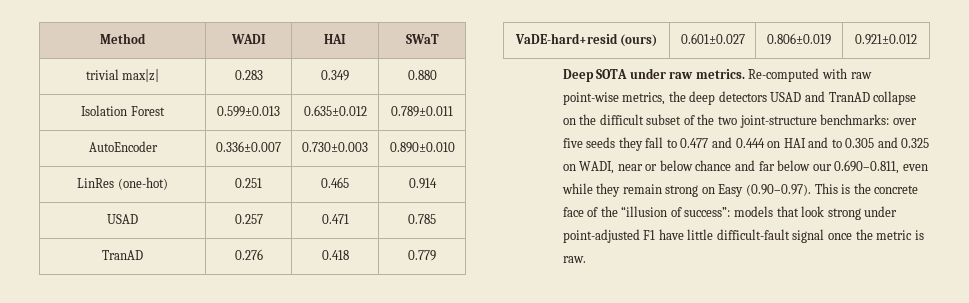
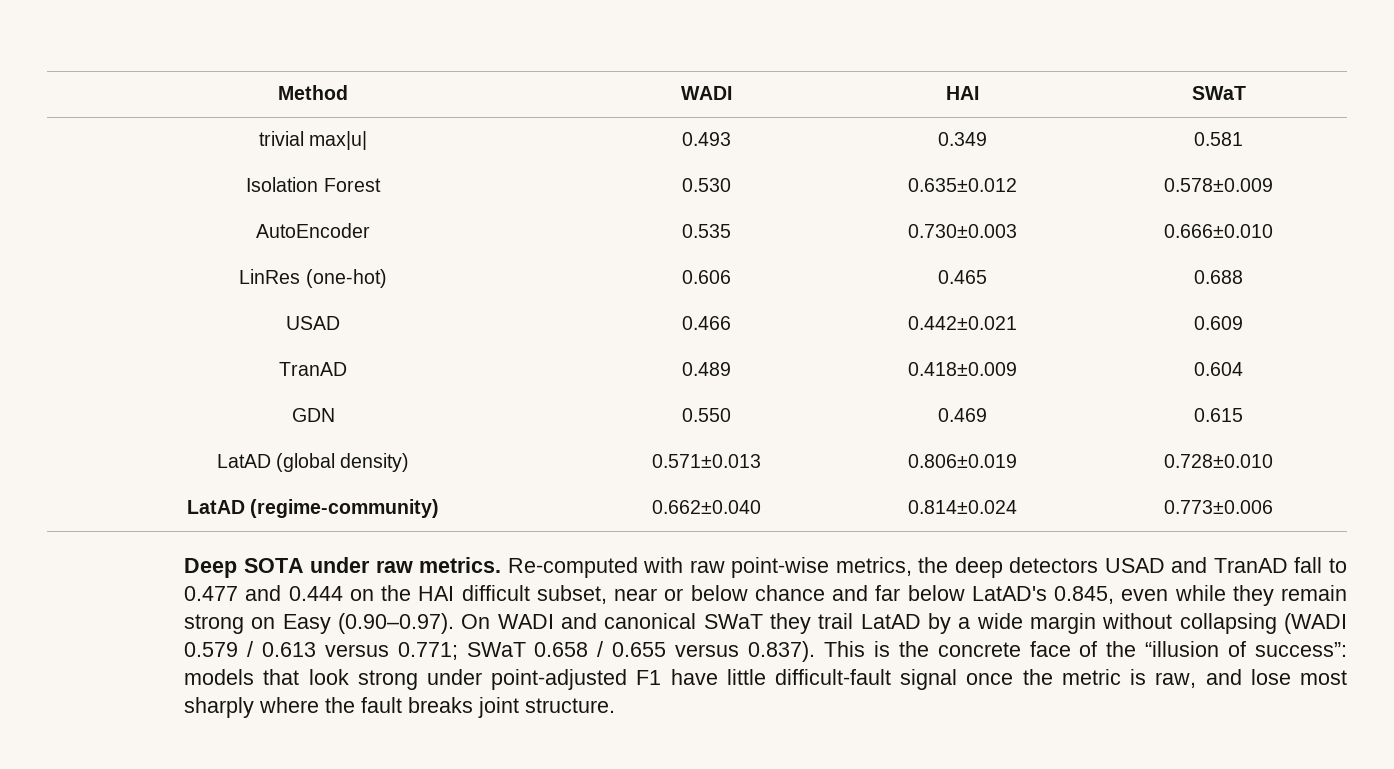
[122,69,160,82] [234,70,263,80] max|z| | 0.283 -> [309,131,368,150] [682,132,731,146] max|u| | 0.493
[407,70,437,80] 0.880 -> [1194,132,1243,146] 0.581
[216,106,280,117] 0.599±0.013 -> [682,178,731,192] 0.530
[391,106,453,117] 0.789±0.011 -> [1164,178,1273,192] 0.578±0.009
[215,141,281,152] 0.336±0.007 -> [682,224,731,238] 0.535
[389,142,455,153] 0.890±0.010 -> [1164,224,1273,238] 0.666±0.010
[234,178,262,188] 0.251 -> [682,270,731,284] 0.606
[408,178,437,189] 0.914 -> [1194,270,1243,284] 0.688
[234,214,263,224] [321,214,349,224] [408,214,436,224] [102,250,143,260] [234,249,263,260] [321,250,349,260] [408,250,436,261] [514,33,658,47] [680,33,745,44] [767,33,831,45] [855,34,917,45] 0.257 | 0.471 | 0.785 // TranAD | 0.276 | 0.418 | 0.779 // VaDE-hard+resid (ours) | 0.601±0.027 | 0.806±0.019 | 0.921±0.012 -> [682,316,731,330] [908,316,1017,330] [1194,316,1243,330] [279,362,347,376] [682,362,731,376] [908,362,1017,376] [1194,362,1243,376] [291,408,335,422] [682,408,731,422] [938,408,987,422] [1194,408,1243,422] [216,453,410,472] [652,454,761,468] [908,454,1017,468] [1164,454,1273,468] [186,499,440,518] [652,500,761,514] [908,500,1017,514] [1164,500,1273,514] 0.466 | 0.442±0.021 | 0.609 // TranAD | 0.489 | 0.418±0.009 | 0.604 // GDN | 0.550 | 0.469 | 0.615 // LatAD (global density) | 0.571±0.013 | 0.806±0.019 | 0.728±0.010 // LatAD (regime-community) | 0.662±0.040 | 0.814±0.024 | 0.773±0.006
[873,91,917,105] [562,114,917,128] [562,137,643,151] collapse on the difficult subset of the two joint-structure benchmarks: over five seeds they -> (1288, 565) none
[783,137,930,148] [562,161,615,174] HAI and to 0.305 and 0.325 on WADI, -> [381,585,607,604] the HAI difficult subset,
[812,160,900,174] our 0.690–0.811, -> [971,586,1115,604] LatAD's 0.845,
(811, 190) none -> [461,613,1347,634] [184,641,816,662] On WADI and canonical SWaT they trail LatAD by a wide margin without collapsing (WADI 0.579 / 0.613 versus 0.771; SWaT 0.658 / 0.655 versus 0.837).
[562,256,586,263] raw. -> [1155,669,1348,688] [184,697,616,718] raw, and lose most sharply where the fault breaks joint structure.

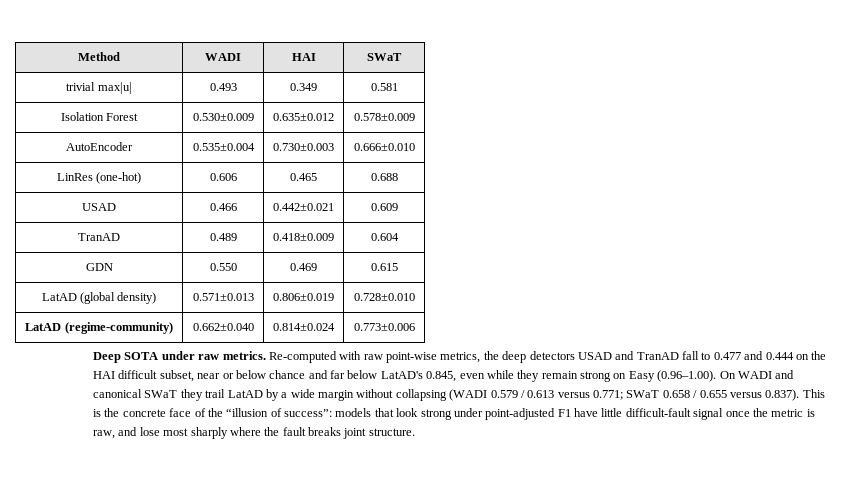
[682,178,731,192] 0.530 -> [192,113,254,121] 0.530±0.009
[682,224,731,238] 0.535 -> [192,143,255,151] 0.535±0.004
[338,613,455,634] (0.90–0.97). -> [657,370,717,382] (0.96–1.00).

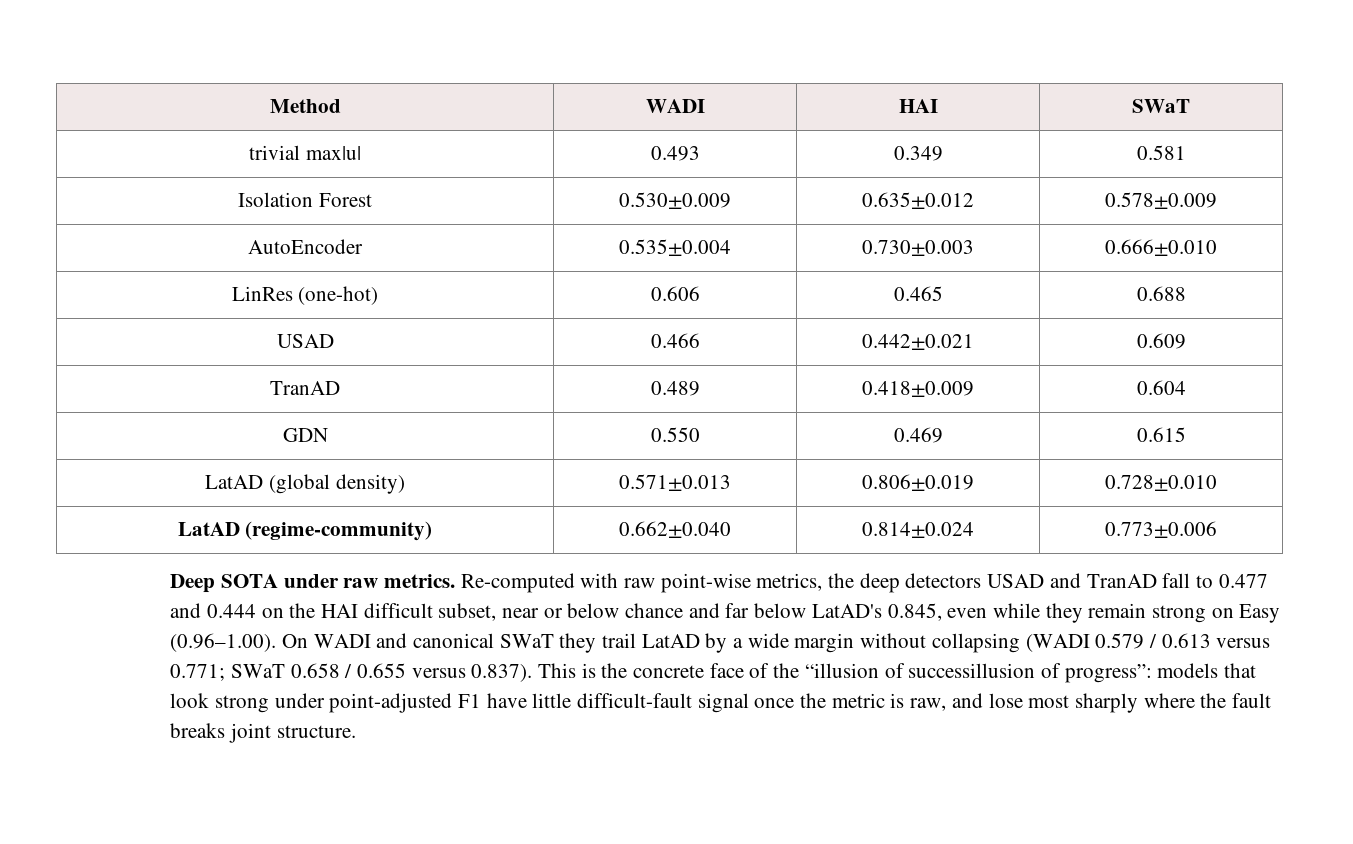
[284,409,333,417] success”: -> [908,663,1152,683] successillusion of progress”:

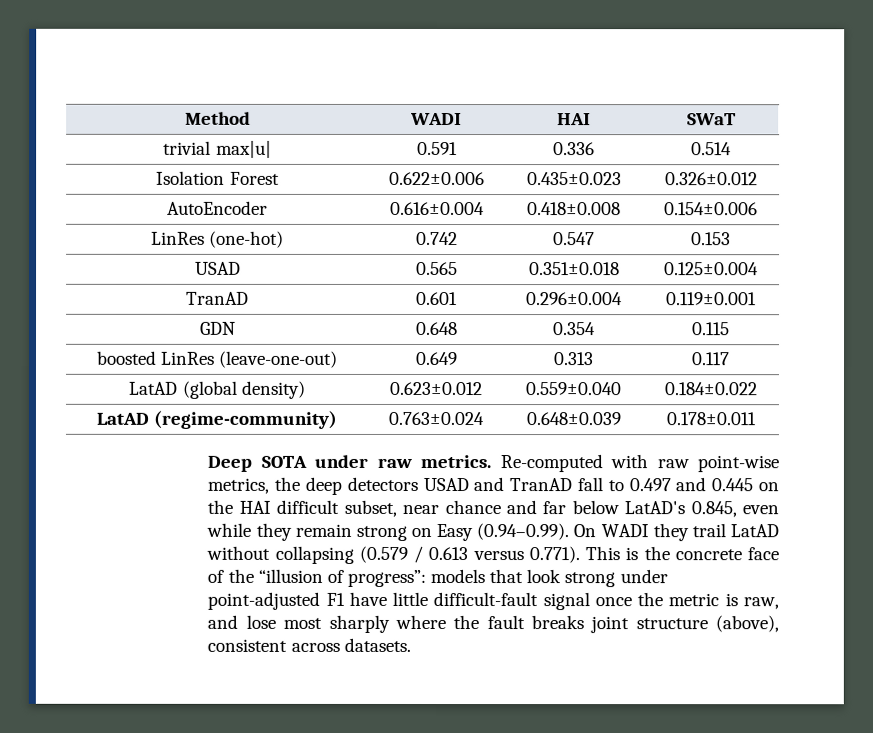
[650,146,700,161] [893,146,943,161] [1136,145,1186,160] 0.493 | 0.349 | 0.581 -> [416,141,458,156] [553,142,595,156] [691,142,732,156] 0.591 | 0.336 | 0.514
[619,192,731,209] [862,192,974,209] [1105,192,1217,209] [248,239,363,254] [619,239,731,256] [862,240,974,256] [1105,239,1217,256] [231,286,379,305] [650,286,700,301] [893,286,943,301] [1136,286,1186,301] [276,334,334,348] [650,333,700,348] [862,334,974,350] [1136,333,1186,349] [270,381,340,395] [650,381,700,396] [862,381,974,397] [1136,380,1186,395] [282,428,328,442] [650,427,700,442] [893,427,943,443] [1136,427,1186,442] 0.530±0.009 | 0.635±0.012 | 0.578±0.009 // AutoEncoder | 0.535±0.004 | 0.730±0.003 | 0.666±0.010 // LinRes (one-hot) | 0.606 | 0.465 | 0.688 // USAD | 0.466 | 0.442±0.021 | 0.609 // TranAD | 0.489 | 0.418±0.009 | 0.604 // GDN | 0.550 | 0.469 | 0.615 -> [388,171,485,186] [526,172,622,186] [664,172,758,186] [167,200,268,215] [389,201,485,216] [527,202,621,216] [664,202,758,216] [150,230,285,248] [415,231,458,246] [553,232,595,246] [691,232,731,246] [194,261,241,275] [415,261,458,276] [528,262,620,276] [664,262,759,276] [186,291,249,305] [416,291,458,306] [526,292,623,306] [666,292,757,306] [199,321,236,335] [415,321,458,336] [553,322,596,336] [692,322,730,336] [96,350,339,368] [415,351,458,366] [554,352,594,366] [692,352,730,366] 0.622±0.006 | 0.435±0.023 | 0.326±0.012 // AutoEncoder | 0.616±0.004 | 0.418±0.008 | 0.154±0.006 // LinRes (one-hot) | 0.742 | 0.547 | 0.153 // USAD | 0.565 | 0.351±0.018 | 0.125±0.004 // TranAD | 0.601 | 0.296±0.004 | 0.119±0.001 // GDN | 0.648 | 0.354 | 0.115 // boosted LinRes (leave-one-out) | 0.649 | 0.313 | 0.117
[619,474,731,491] [862,474,974,491] [1105,475,1217,491] 0.571±0.013 | 0.806±0.019 | 0.728±0.010 -> [389,381,482,396] [525,382,621,396] [663,382,757,396] 0.623±0.012 | 0.559±0.040 | 0.184±0.022
[619,521,731,538] [862,522,974,538] [1105,521,1217,538] 0.662±0.040 | 0.814±0.024 | 0.773±0.006 -> [388,411,484,426] [525,412,621,426] [665,412,756,426] 0.763±0.024 | 0.648±0.039 | 0.178±0.011
[1218,574,1268,588] [170,603,257,618] 0.477 and 0.444 -> [628,477,754,492] 0.497 and 0.445
[543,603,620,618] or below -> (440, 509) none
[170,633,277,652] (0.96–1.00). -> [476,523,570,541] (0.94–0.99).
[376,633,1271,653] [170,663,533,682] and canonical SWaT they trail LatAD by a wide margin without collapsing (WADI 0.579 / 0.613 versus 0.771; SWaT 0.658 / 0.655 versus 0.837). -> [652,523,779,542] [206,545,580,564] they trail LatAD without collapsing (0.579 / 0.613 versus 0.771).
[908,663,1061,678] successillusion of -> (344, 576) none
[276,725,356,738] structure. -> [635,615,780,633] [207,637,411,652] structure (above), consistent across datasets.

